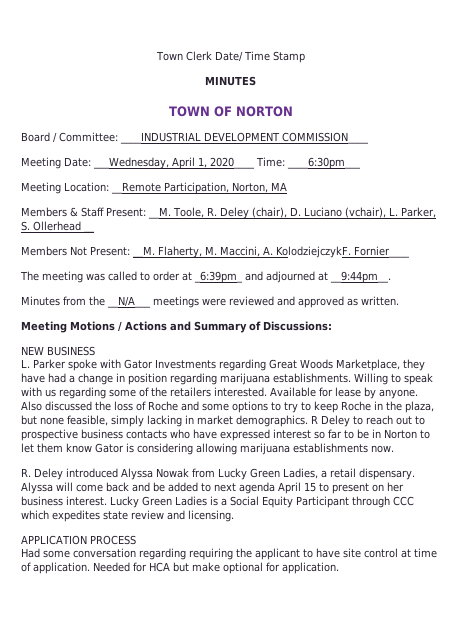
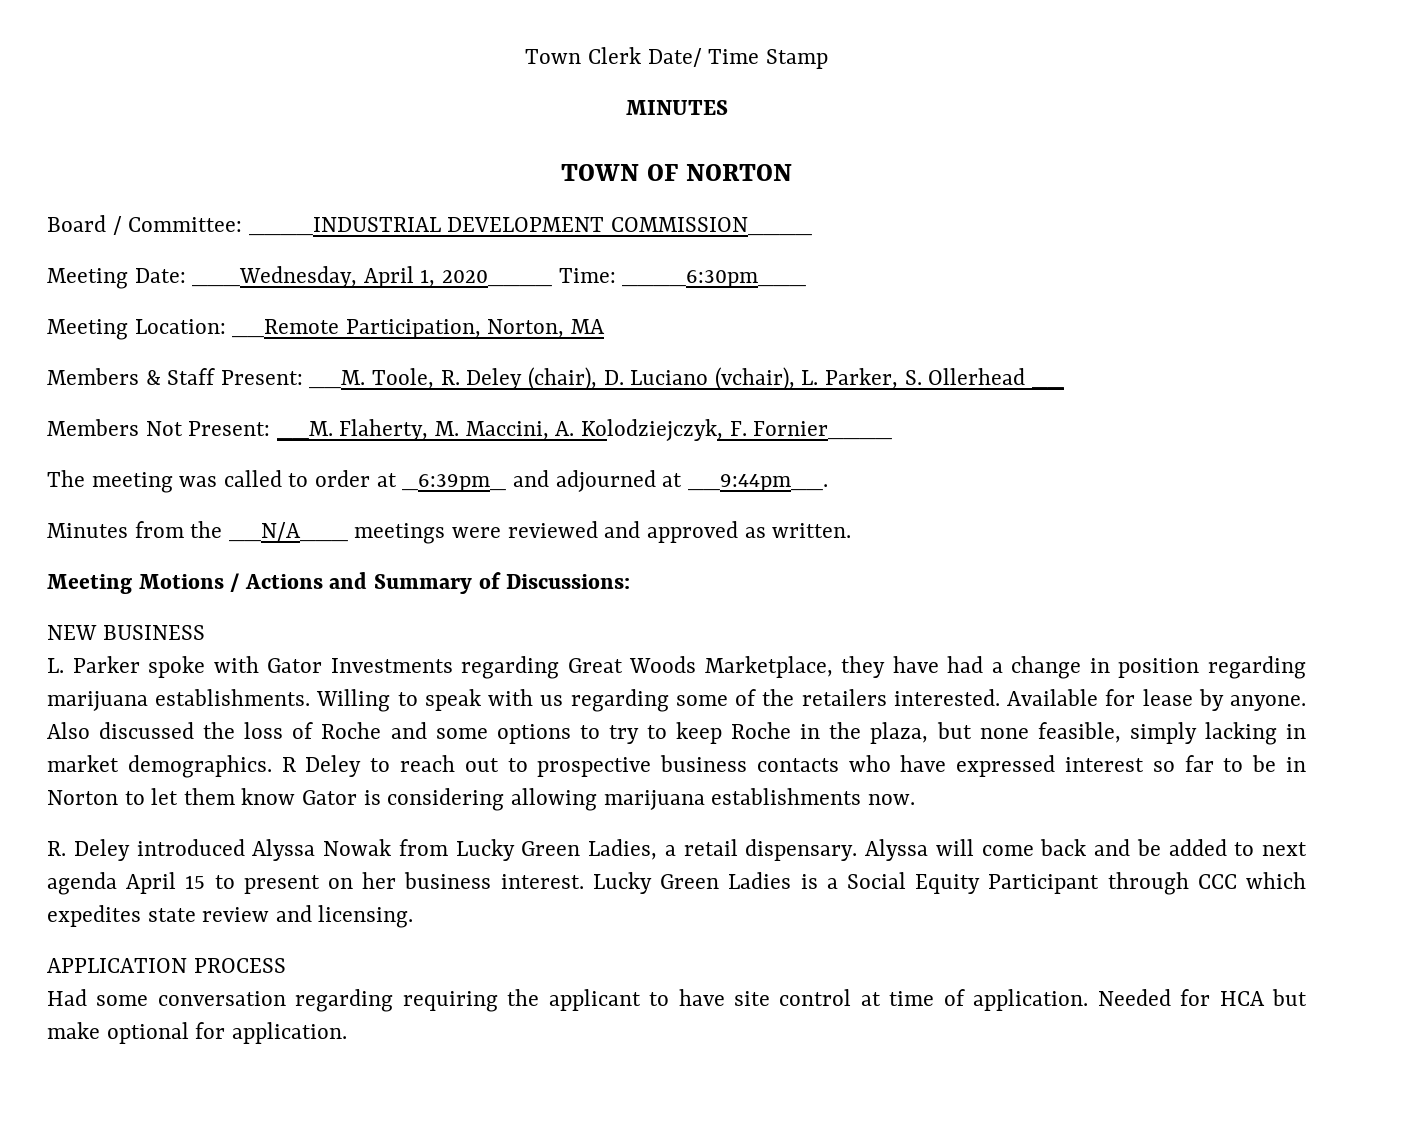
[276,246,351,258] KolodziejczykF. -> [580,419,747,441] Kolodziejczyk, F.

